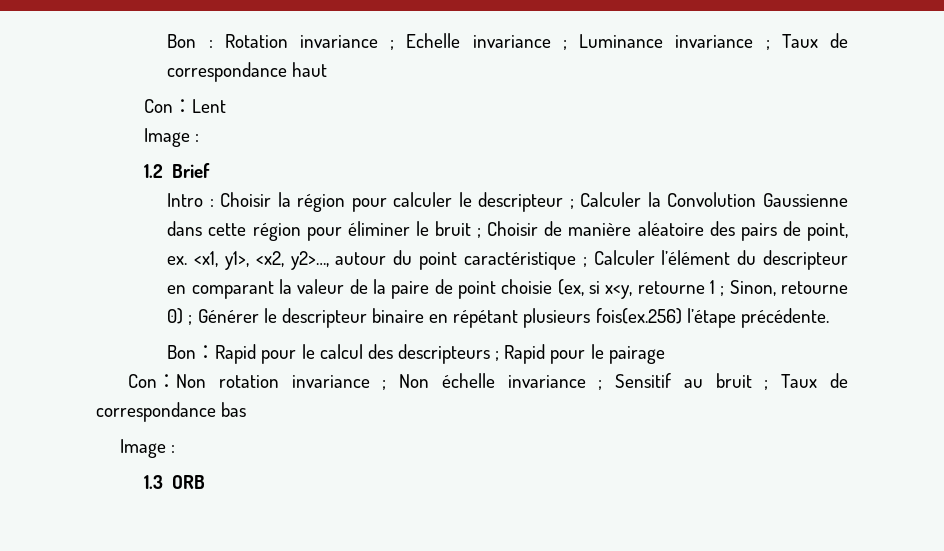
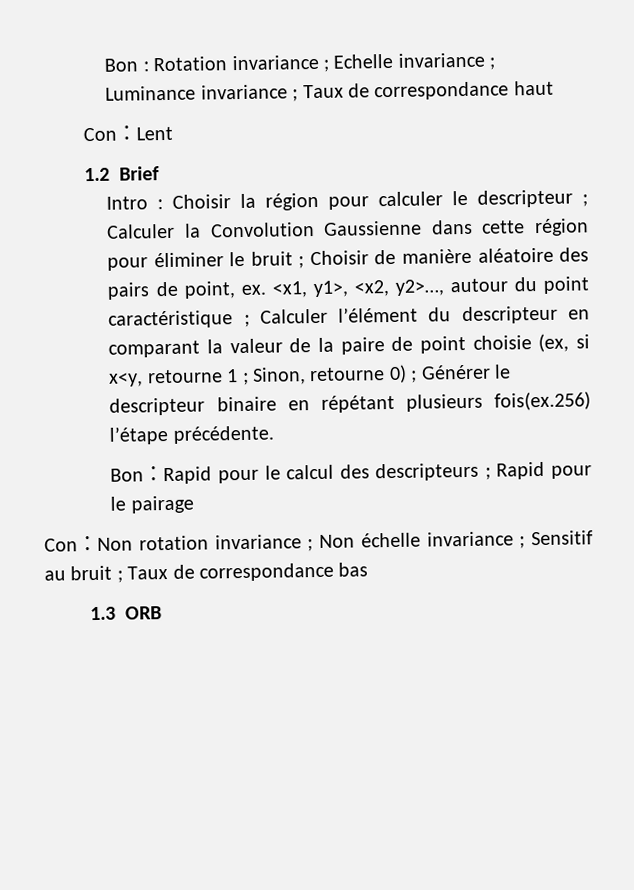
[143,128,199,147] // Image : -> (173, 133) none
[119,439,175,458] // Image : -> (369, 569) none

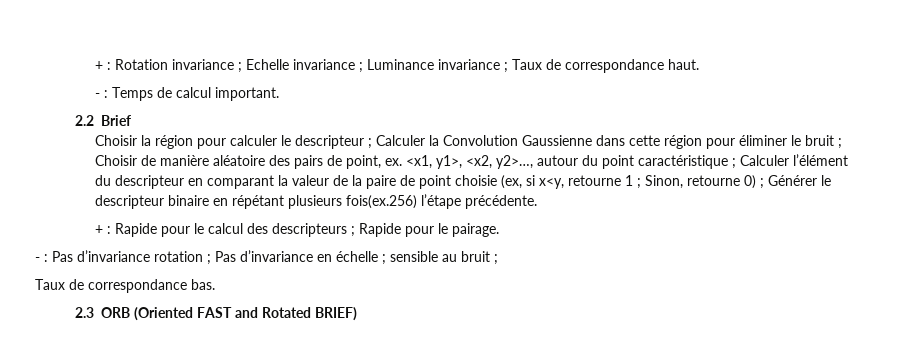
[104,58,139,72] Bon -> [95,61,104,70] +
[513,80,554,96] [82,125,173,142] [83,167,110,182] haut // Con：Lent // 1.2 -> [668,59,700,70] [95,87,280,101] [75,115,95,126] haut. // - : Temps de calcul important. // 2.2
[106,196,164,210] Intro : -> (132, 120) none
[110,466,213,485] Bon：Rapid -> [95,223,158,237] + : Rapide
[496,461,592,480] [110,495,194,514] [44,530,593,552] Rapid pour le pairage // Con：Non rotation invariance ; Non échelle invariance ; Sensitif -> [359,223,500,237] [35,250,438,265] Rapide pour le pairage. // - : Pas d’invariance rotation ; Pas d’invariance en échelle ; sensible
[127,562,369,582] [89,606,162,621] Taux de correspondance bas // 1.3 ORB -> [35,279,215,293] [75,307,358,321] // Taux de correspondance bas. // 2.3 ORB (Oriented FAST and Rotated BRIEF)

